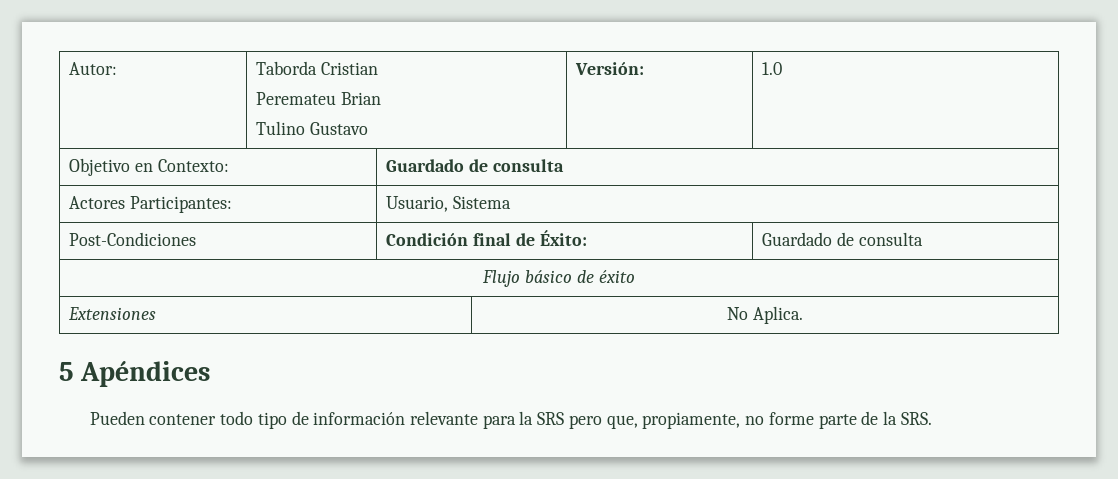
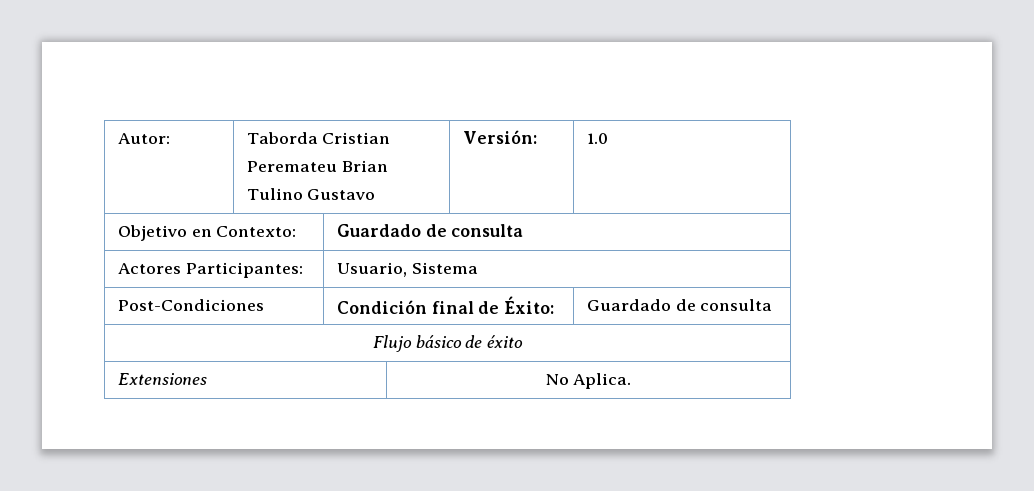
[59,361,211,387] [89,411,932,429] // 5 Apéndices // Pueden contener todo tipo de información relevante para la SRS pero que, propiamente, no forme parte de la SRS. -> (632, 381) none

